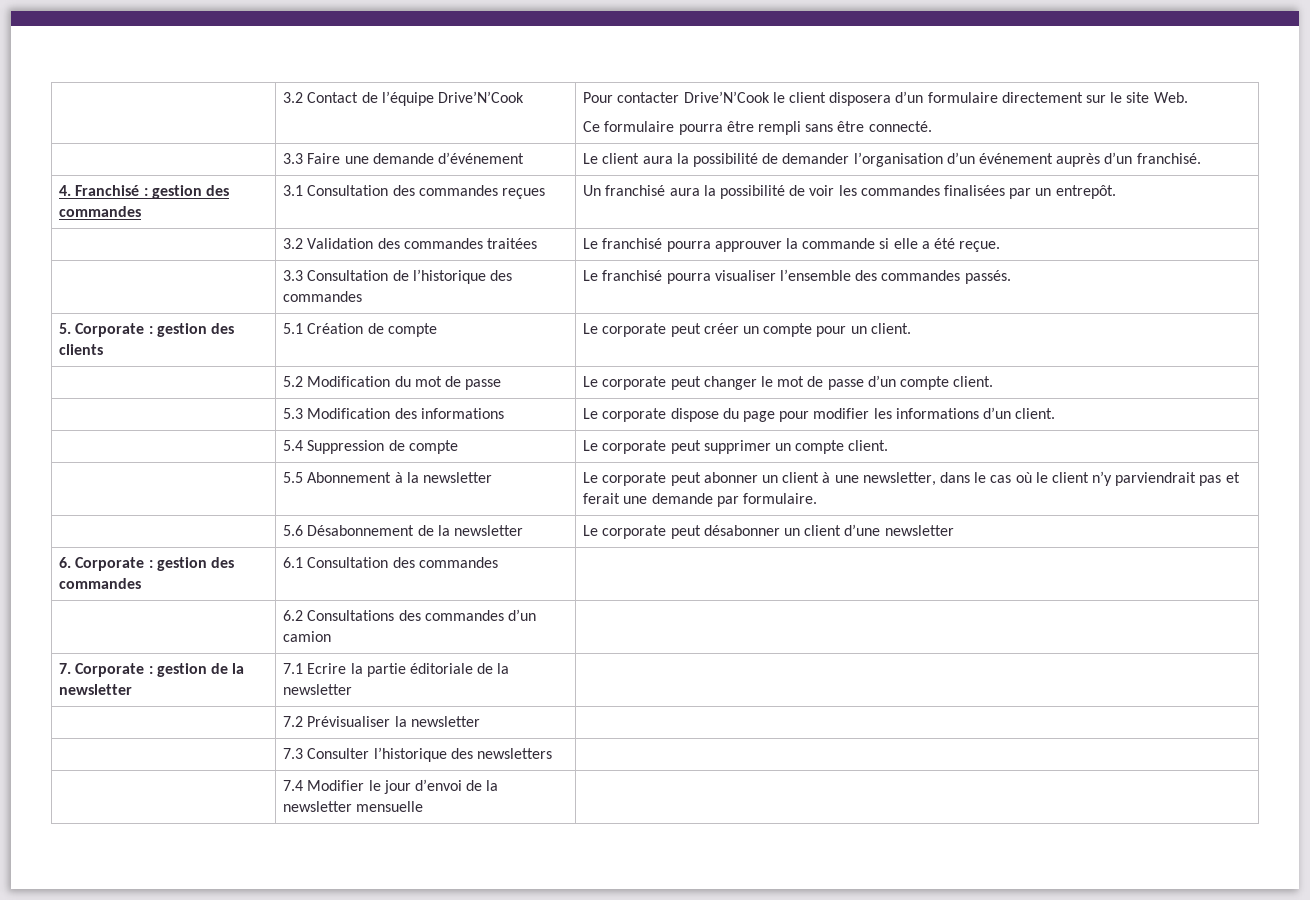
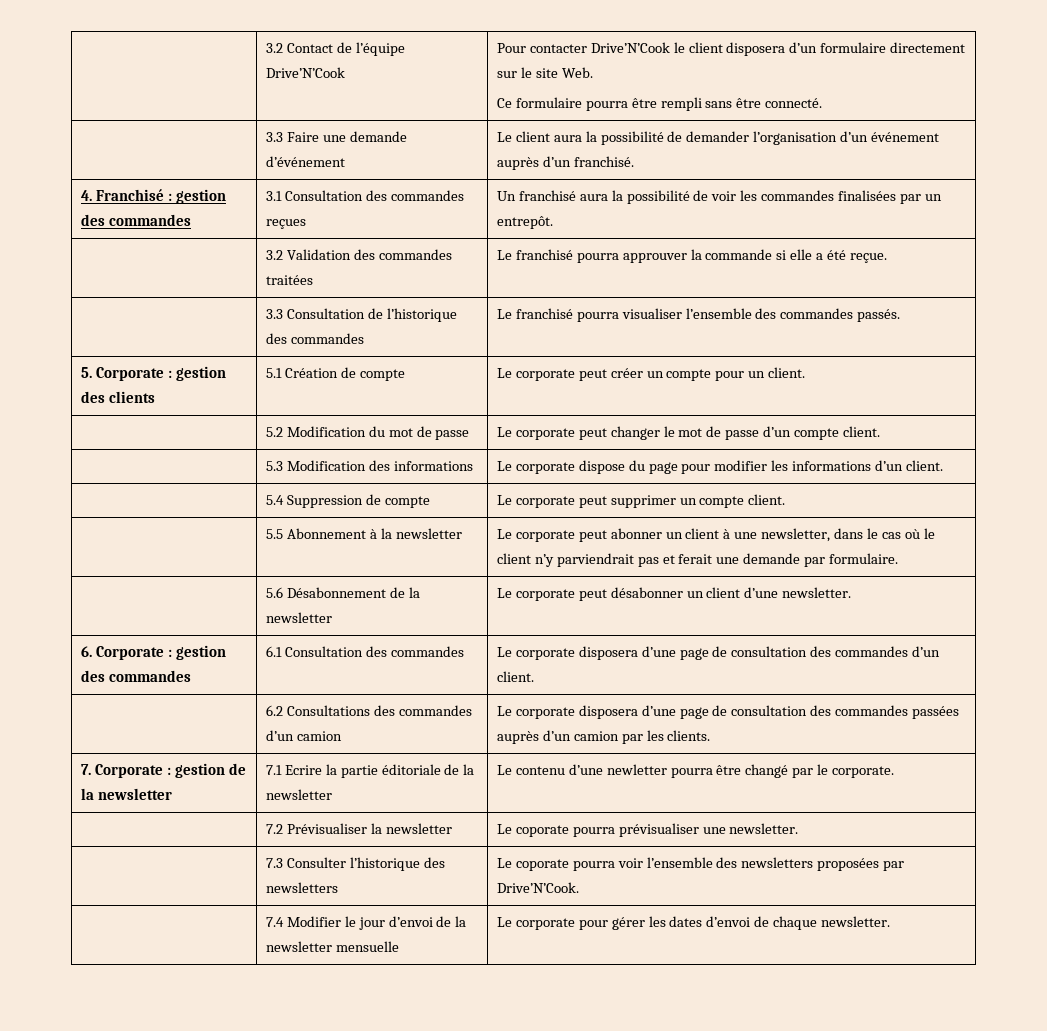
[884,525,954,536] newsletter -> [782,587,852,598] newsletter.
(498, 562) none -> [496,646,941,660] [496,671,534,682] Le corporate disposera d’une page de consultation des commandes d’un client.
(332, 636) none -> [496,705,960,719] [496,730,711,744] Le corporate disposera d’une page de consultation des commandes passées auprès d’un camion par les clients.
[283,716,480,727] // | 7.2 Prévisualiser la newsletter | -> [496,764,895,778] [265,823,452,834] [496,823,799,837] Le contenu d’une newletter pourra être changé par le corporate. // | 7.2 Prévisualiser la newsletter | Le coporate pourra prévisualiser une newsletter.
(553, 753) none -> [496,857,905,871] [496,882,579,893] Le coporate pourra voir l’ensemble des newsletters proposées par Drive’N’Cook.
(424, 806) none -> [496,916,891,930] Le corporate pour gérer les dates d’envoi de chaque newsletter.

